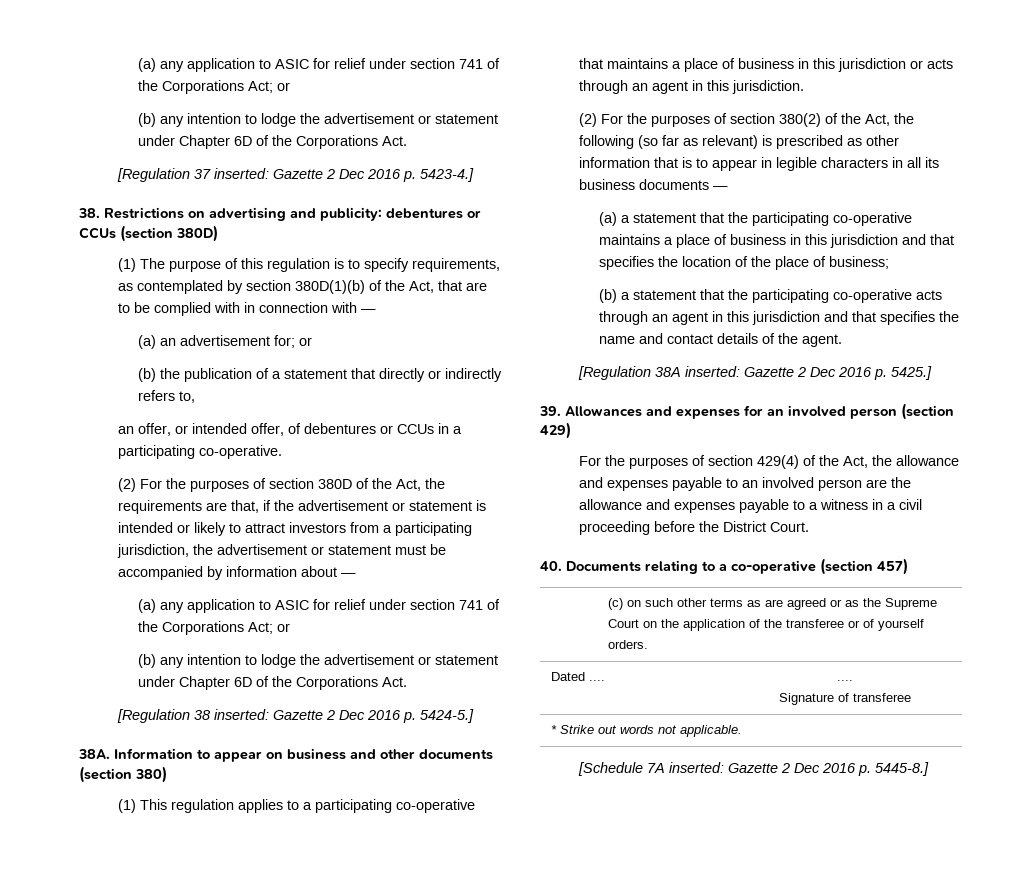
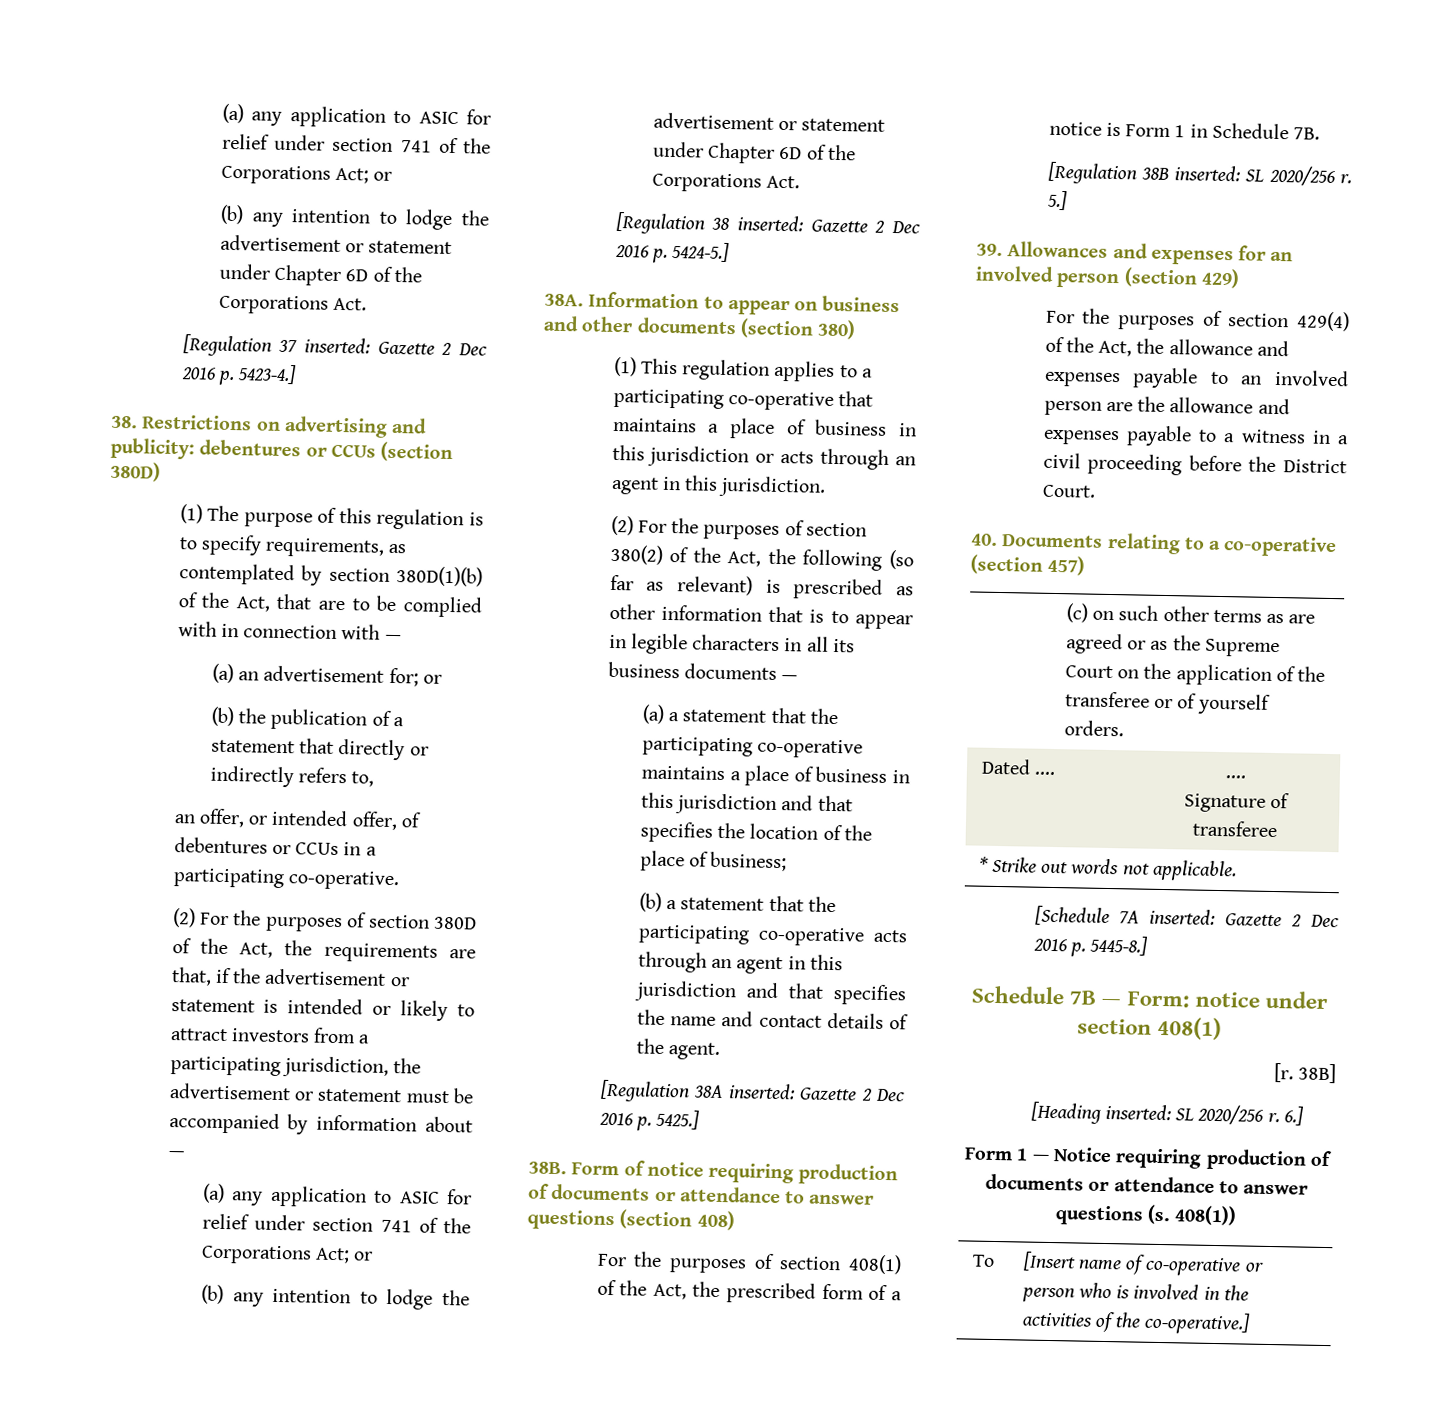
(933, 373) none -> [528,1160,899,1186] [528,1183,875,1205] [527,1209,735,1231] [596,1251,902,1275] [596,1279,902,1304] [1048,121,1321,140] [1047,161,1352,187] [1046,190,1068,211] // 38B. Form of notice requiring production of documents or attendance to answer questions (section 408) // For the purposes of section 408(1) of the Act, the prescribed form of a notice is Form 1 in Schedule 7B. // [Regulation 38B inserted: SL 2020/256 r. 5.]
(930, 769) none -> [971,985,1328,1010] [1076,1016,1223,1041] [1273,1063,1336,1084] [1030,1101,1304,1126] [964,1147,1332,1171] [984,1173,1309,1195] [1054,1204,1238,1226] [971,1254,995,1267] [1022,1251,1264,1277] [1021,1282,1249,1303] [1021,1311,1252,1335] // Schedule 7B — Form: notice under section 408(1) // [r. 38B] // [Heading inserted: SL 2020/256 r. 6.] // Form 1 — Notice requiring production of documents or attendance to answer questions (s. 408(1)) // To | [Insert name of co-operative or person who is involved in the activities of the co-operative.]

